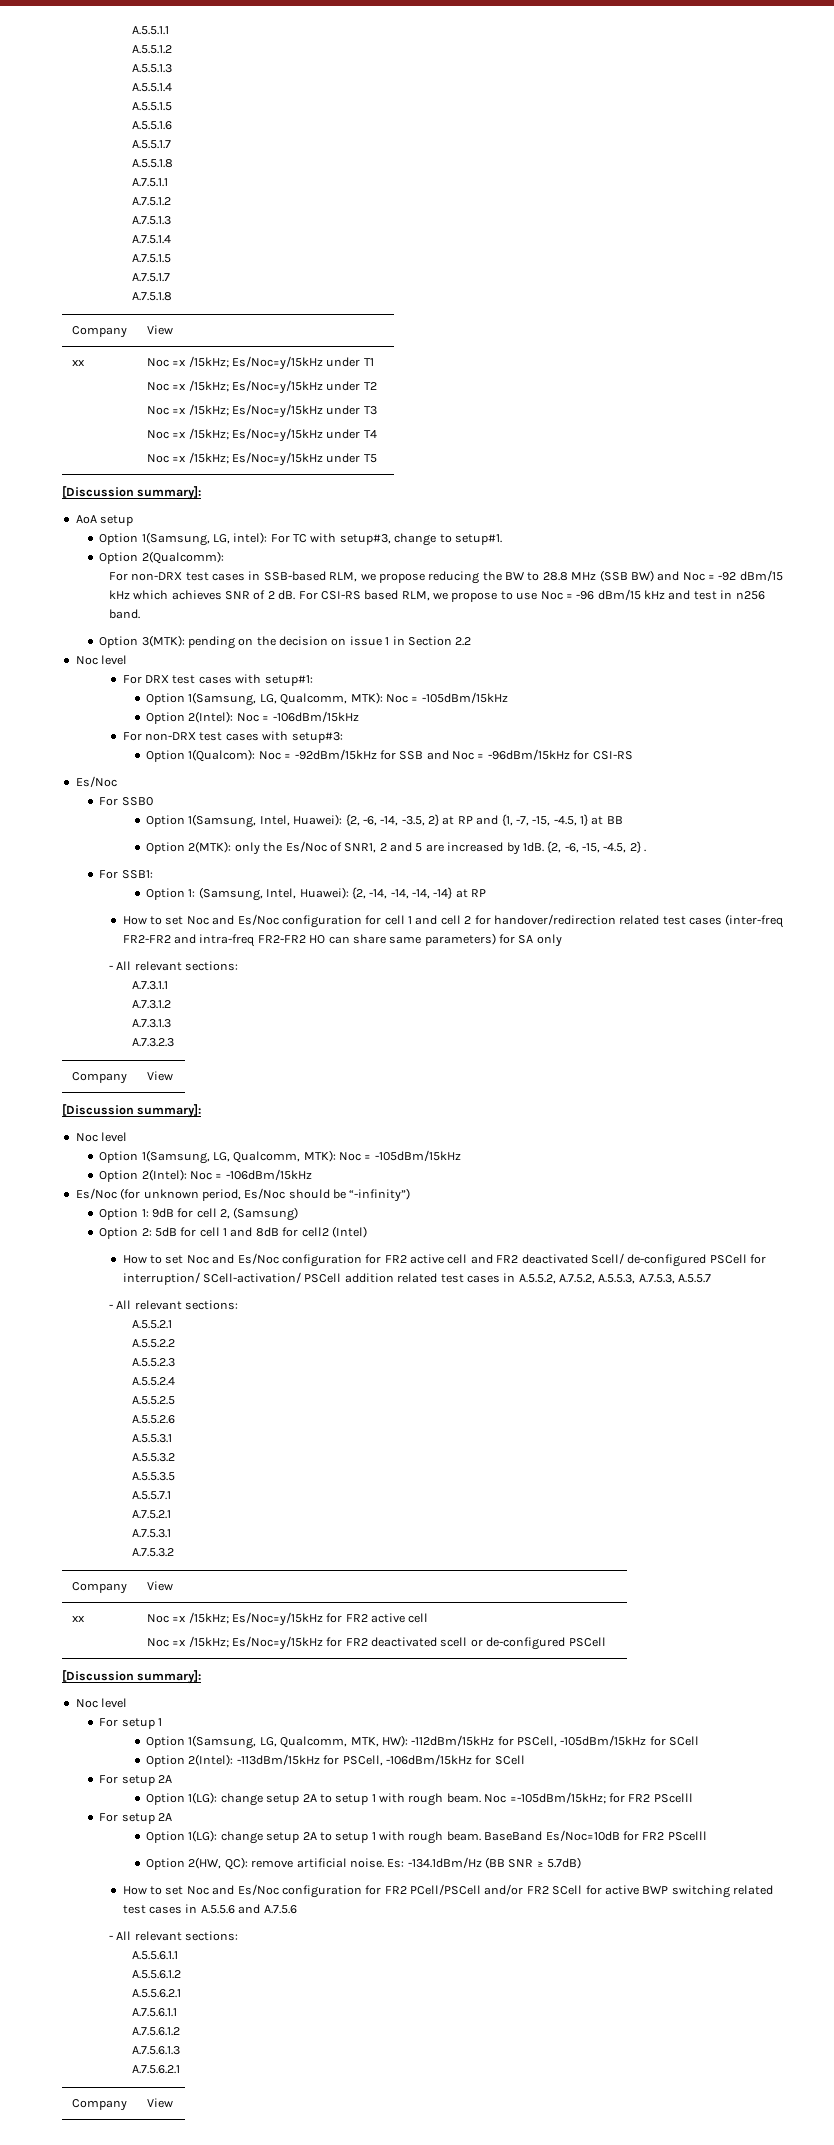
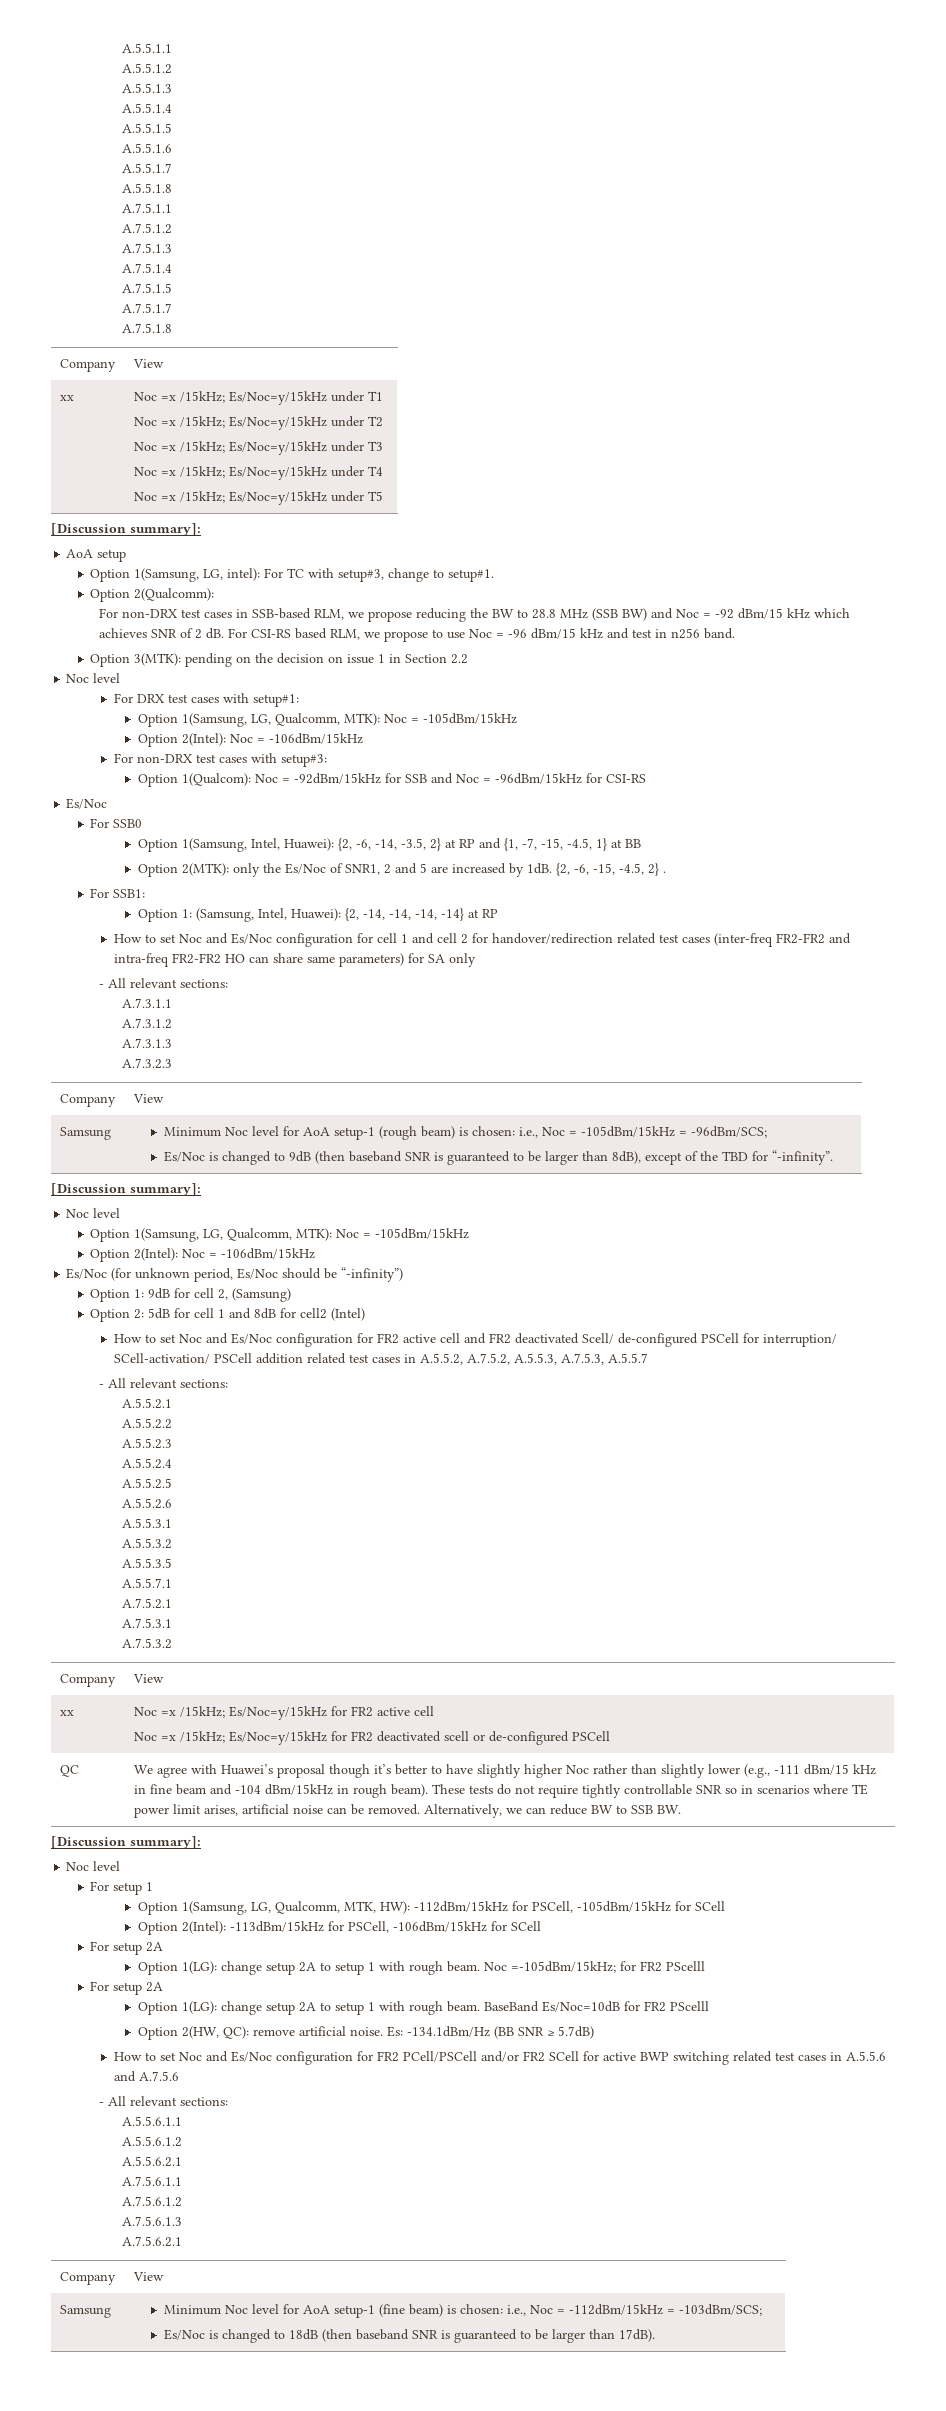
(173, 1076) none -> [60,1127,112,1140] [163,1126,767,1140] [163,1150,833,1165] // Samsung | Minimum Noc level for AoA setup-1 (rough beam) is chosen: i.e., Noc = -105dBm/15kHz = -96dBm/SCS; // Es/Noc is changed to 9dB (then baseband SNR is guaranteed to be larger than 8dB), except of the TBD for “-infinity”.
(606, 1642) none -> [60,1765,80,1777] [134,1764,877,1778] [134,1784,869,1798] [134,1804,682,1818] // QC | We agree with Huawei’s proposal though it’s better to have slightly higher Noc rather than slightly lower (e.g., -111 dBm/15 kHz in fine beam and -104 dBm/15kHz in rough beam). These tests do not require tightly controllable SNR so in scenarios where TE power limit arises, artificial noise can be removed. Alternatively, we can reduce BW to SSB BW.
(173, 2103) none -> [60,2305,112,2318] [163,2304,762,2318] [163,2329,655,2343] // Samsung | Minimum Noc level for AoA setup-1 (fine beam) is chosen: i.e., Noc = -112dBm/15kHz = -103dBm/SCS; // Es/Noc is changed to 18dB (then baseband SNR is guaranteed to be larger than 17dB).

